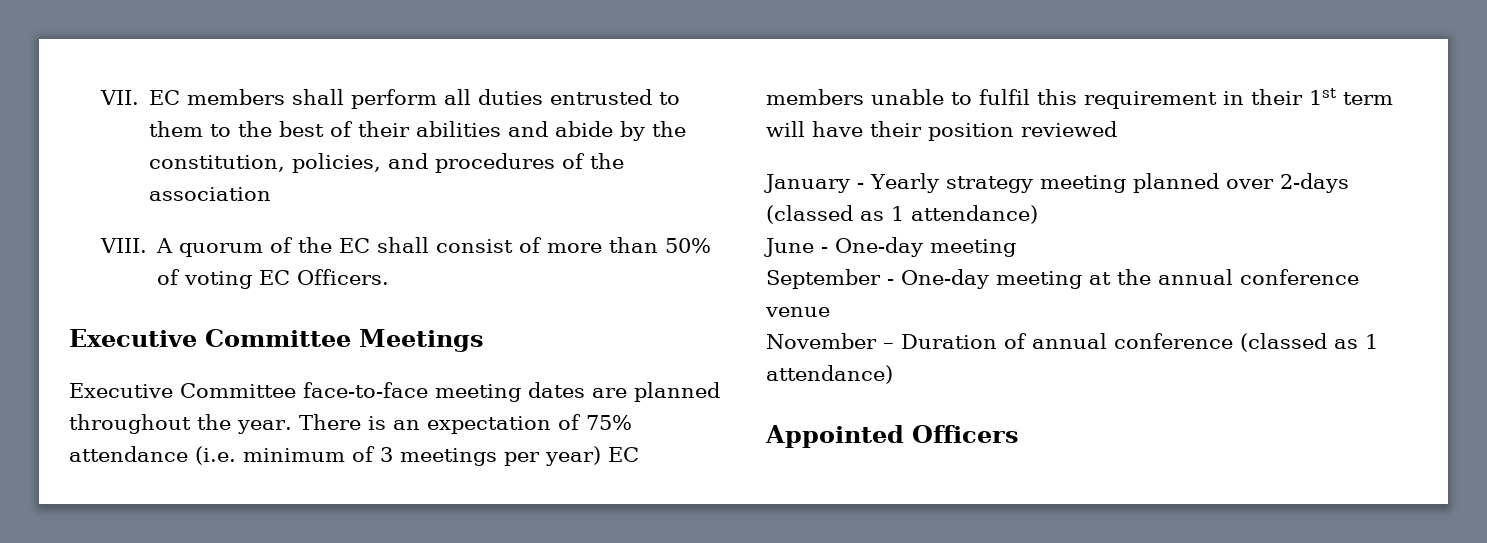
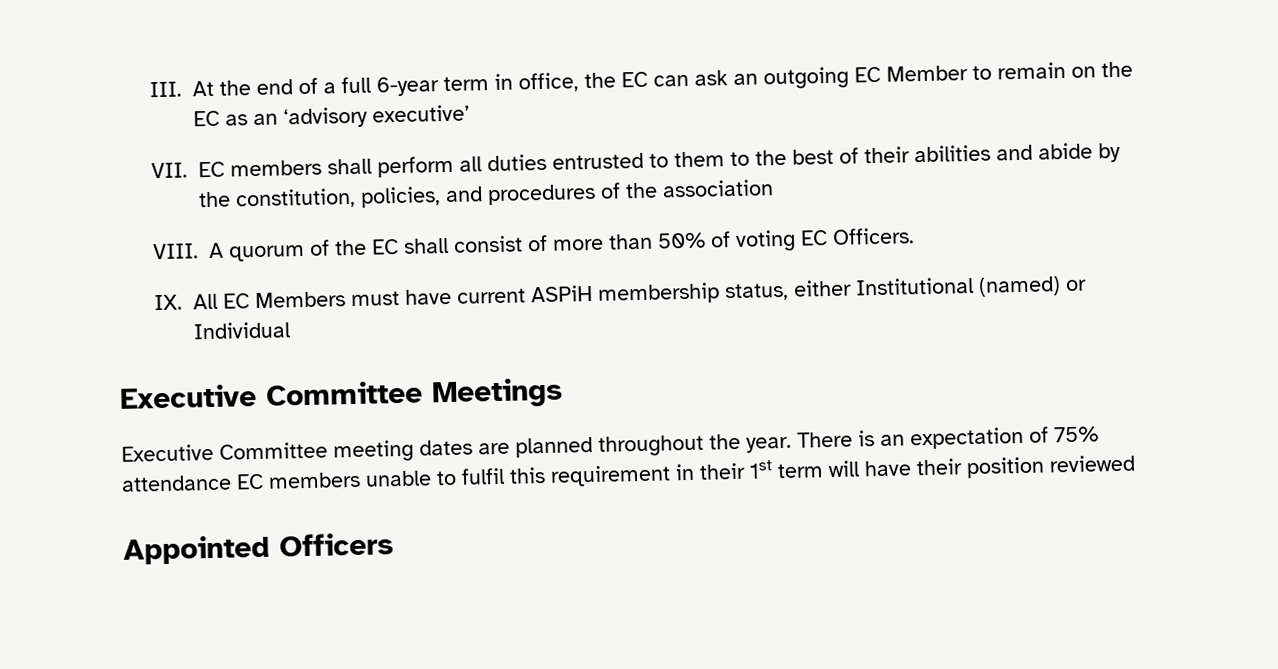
(99, 97) none -> [148,61,1133,98] [192,104,470,129] III. At the end of a full 6-year term in office, the EC can ask an outgoing EC Member to remain on the EC as an ‘advisory executive’ //
(390, 277) none -> [153,276,1087,311] [192,321,290,340] // IX. All EC Members must have current ASPiH membership status, either Institutional (named) or Individual
[303,382,428,398] face-to-face -> (328, 450) none
[195,446,601,466] (i.e. minimum of 3 meetings per year) -> (232, 483) none
[764,173,1349,193] [766,205,1038,224] [764,237,1016,257] [766,269,1359,289] [765,307,830,317] [766,333,1378,352] [766,365,893,384] // January - Yearly strategy meeting planned over 2-days (classed as 1 attendance) // June - One-day meeting // September - One-day meeting at the annual conference venue // November – Duration of annual conference (classed as 1 attendance) -> (1135, 463) none

